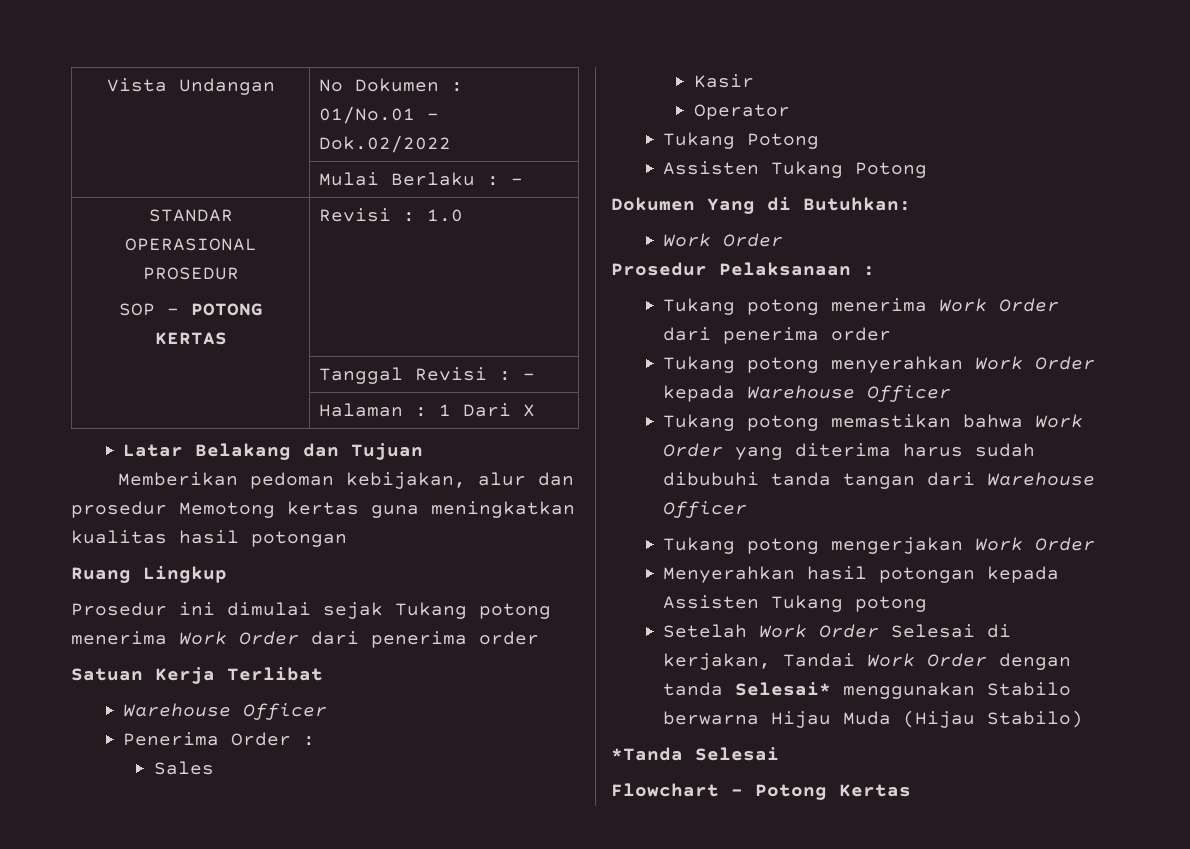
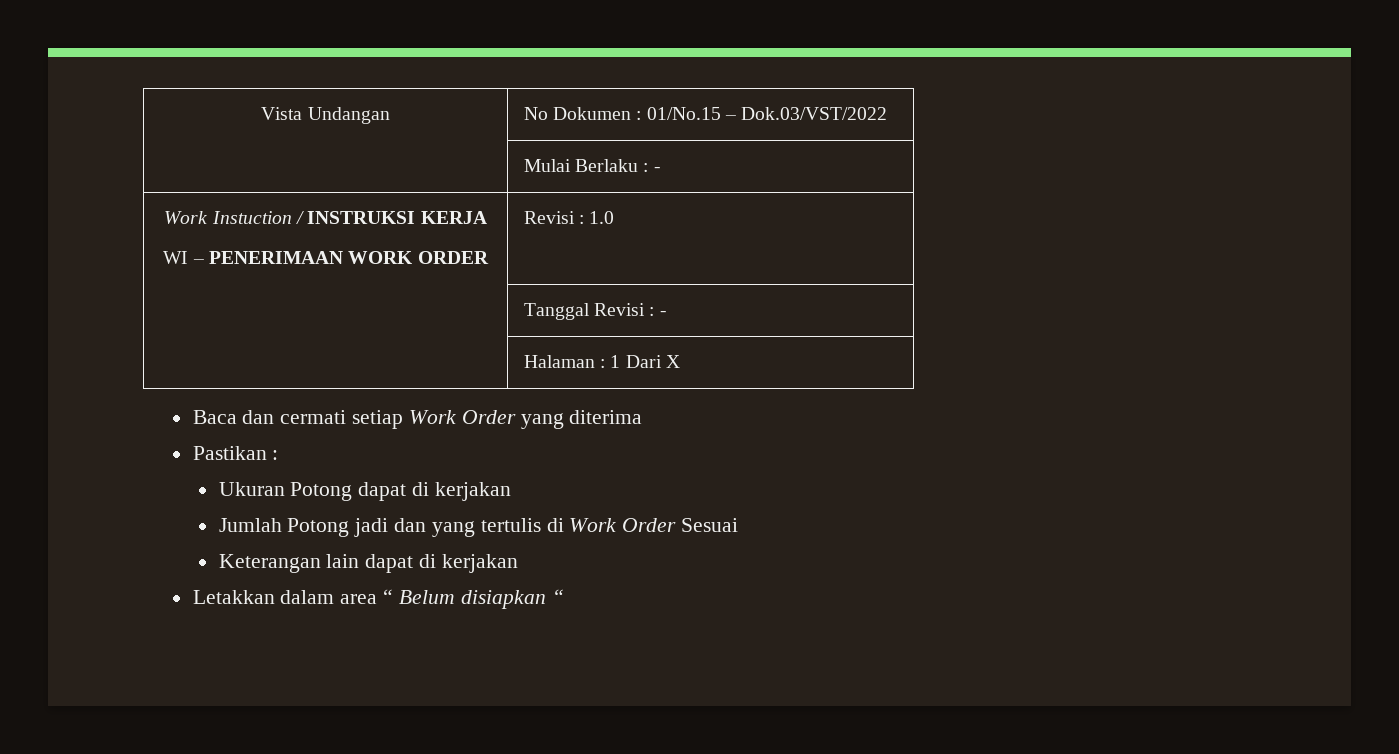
[319,106,440,124] [319,135,452,153] 01/No.01 – Dok.02/2022 -> [646,107,888,120] 01/No.15 – Dok.03/VST/2022
[148,209,233,222] [124,238,257,251] [142,267,239,280] [118,303,263,316] [154,332,227,345] STANDAR OPERASIONAL PROSEDUR // SOP – POTONG KERTAS -> [164,211,487,224] [163,251,489,264] Work Instuction / INSTRUKSI KERJA // WI – PENERIMAAN WORK ORDER
[123,443,424,460] [118,472,575,489] [71,501,575,518] [71,530,347,547] [71,566,227,583] [71,602,551,619] [71,631,539,648] [71,667,323,684] [123,703,328,720] [123,732,316,746] [153,761,214,775] [693,74,754,88] [693,104,790,120] [663,132,820,149] [663,161,928,178] [611,197,911,214] [663,233,784,247] [611,262,875,276] [663,298,1060,315] [663,327,892,344] [663,356,1096,373] [663,385,952,402] [663,414,1084,431] [663,443,1036,460] [663,472,1096,489] [663,501,748,518] [663,537,1096,554] [663,566,1060,583] [663,595,928,612] [663,624,1012,638] [663,653,1072,670] [663,682,1072,699] [663,710,1084,728] [611,747,779,761] [611,783,911,800] Latar Belakang dan Tujuan // Memberikan pedoman kebijakan, alur dan prosedur Memotong kertas guna meningkatkan kualitas hasil potongan // Ruang Lingkup // Prosedur ini dimulai sejak Tukang potong menerima Work Order dari penerima order // Satuan Kerja Terlibat // Warehouse Officer // Penerima Order : // Sales // Kasir // Operator // Tukang Potong // Assisten Tukang Potong // Dokumen Yang di Butuhkan: // Work Order // Prosedur Pelaksanaan : // Tukang potong menerima Work Order dari penerima order // Tukang potong menyerahkan Work Order kepada Warehouse Officer // Tukang potong memastikan bahwa Work Order yang diterima harus sudah dibubuhi tanda tangan dari Warehouse Officer // Tukang potong mengerjakan Work Order // Menyerahkan hasil potongan kepada Assisten Tukang potong // Setelah Work Order Selesai di kerjakan, Tandai Work Order dengan tanda Selesai* menggunakan Stabilo berwarna Hijau Muda (Hijau Stabilo) // *Tanda Selesai // Flowchart – Potong Kertas -> [192,410,643,429] [192,446,279,460] [218,482,511,501] [218,518,738,537] [218,554,518,573] [192,589,564,609] Baca dan cermati setiap Work Order yang diterima // Pastikan : // Ukuran Potong dapat di kerjakan // Jumlah Potong jadi dan yang tertulis di Work Order Sesuai // Keterangan lain dapat di kerjakan // Letakkan dalam area “ Belum disiapkan “

